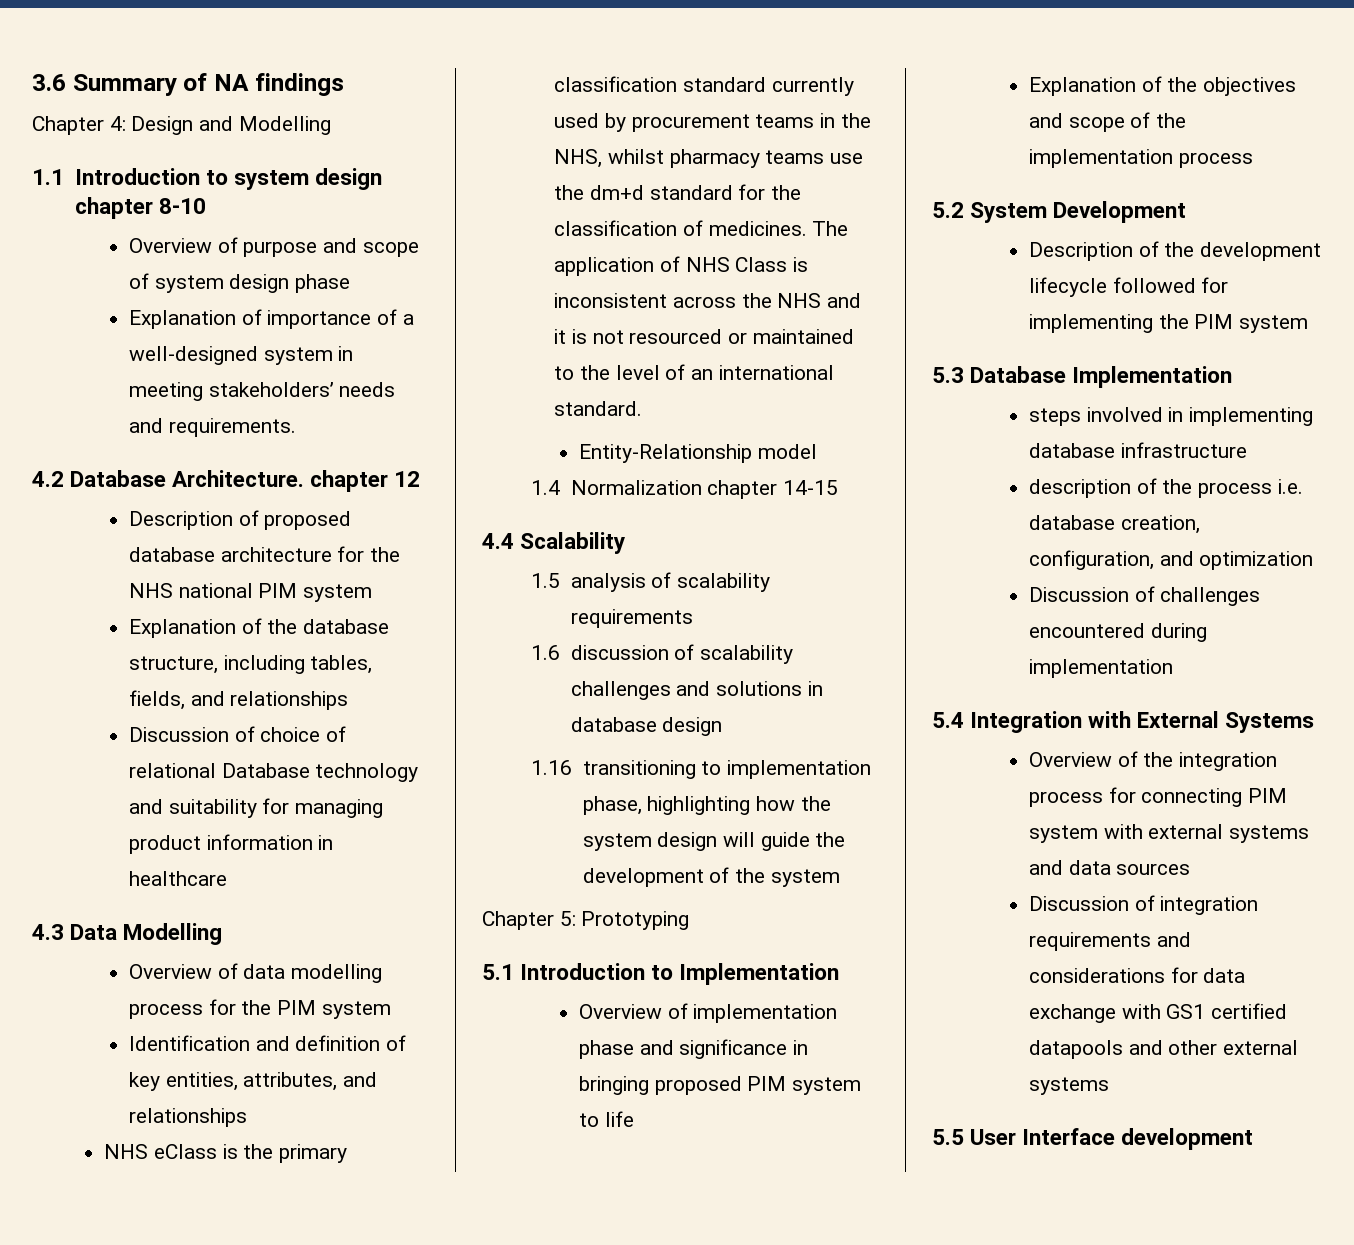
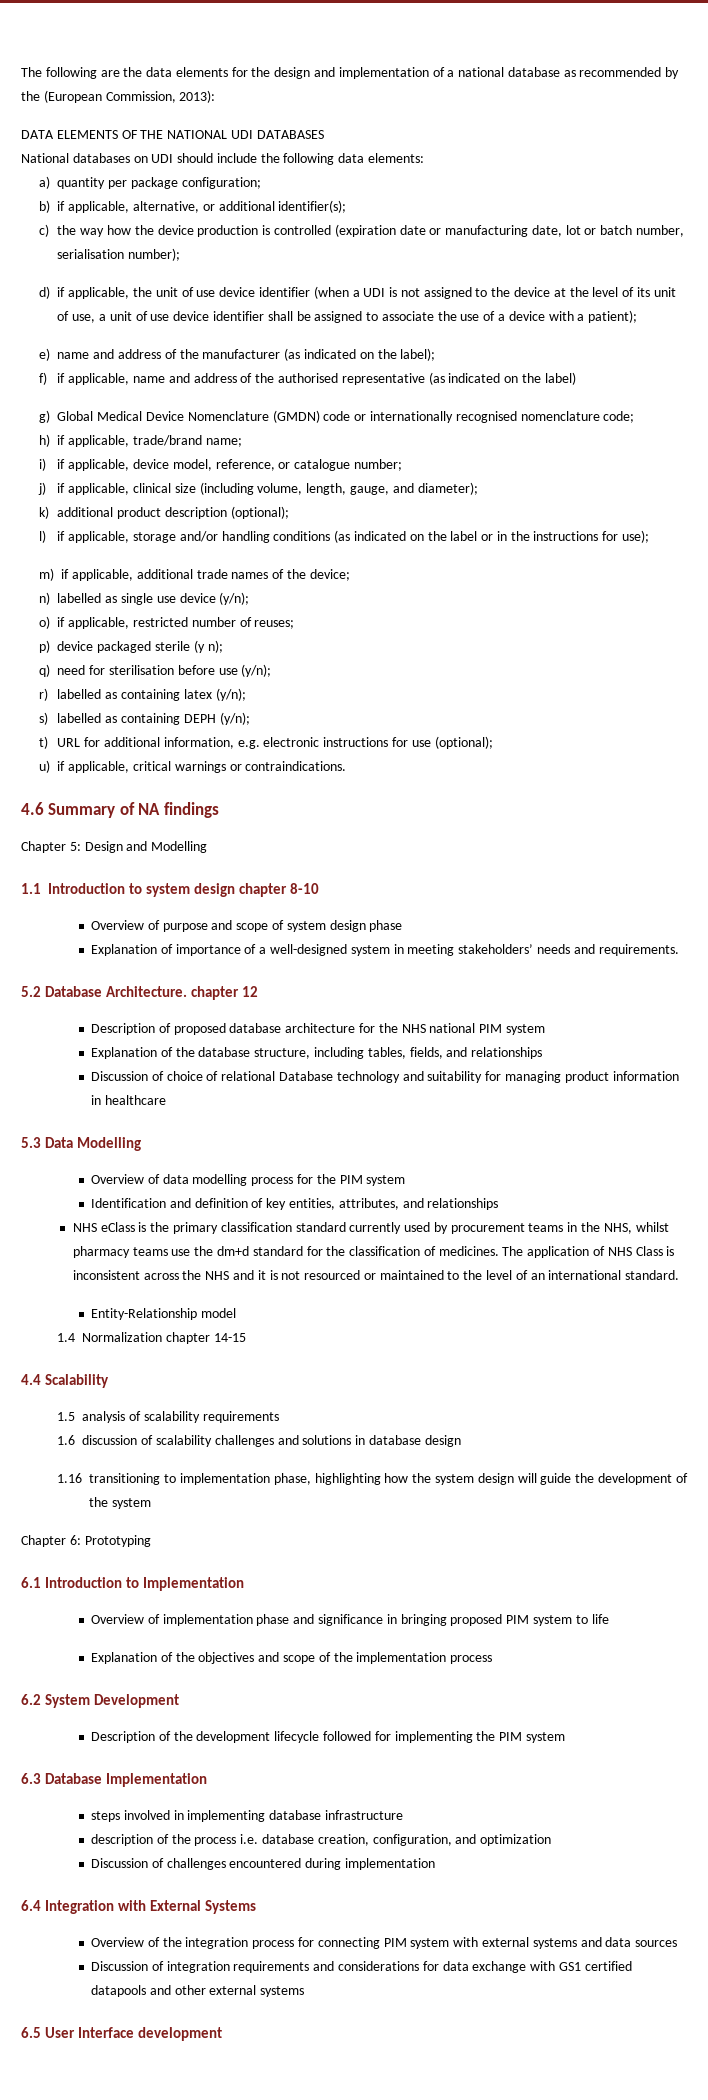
[32,74,66,91] 3.6 -> [21,67,680,79] [21,90,216,103] [21,130,324,139] [21,153,425,165] [39,176,261,189] [39,200,347,213] [39,224,684,237] [57,248,181,261] [39,286,676,299] [57,310,638,323] [39,348,436,361] [39,372,576,385] [39,410,635,423] [39,434,242,447] [39,458,402,471] [38,482,478,495] [39,506,289,519] [39,530,649,543] [39,568,350,581] [39,592,250,605] [39,616,295,629] [39,640,223,653] [39,664,272,677] [39,688,246,701] [39,712,250,725] [39,736,493,749] [39,760,347,773] [21,802,44,815] The following are the data elements for the design and implementation of a national database as recommended by the (European Commission, 2013): // DATA ELEMENTS OF THE NATIONAL UDI DATABASES // National databases on UDI should include the following data elements: // a) quantity per package configuration; // b) if applicable, alternative, or additional identifier(s); // c) the way how the device production is controlled (expiration date or manufacturing date, lot or batch number, serialisation number); // d) if applicable, the unit of use device identifier (when a UDI is not assigned to the device at the level of its unit of use, a unit of use device identifier shall be assigned to associate the use of a device with a patient); // e) name and address of the manufacturer (as indicated on the label); // f) if applicable, name and address of the authorised representative (as indicated on the label) // g) Global Medical Device Nomenclature (GMDN) code or internationally recognised nomenclature code; // h) if applicable, trade/brand name; // i) if applicable, device model, reference, or catalogue number; // j) if applicable, clinical size (including volume, length, gauge, and diameter); // k) additional product description (optional); // l) if applicable, storage and/or handling conditions (as indicated on the label or in the instructions for use); // m) if applicable, additional trade names of the device; // n) labelled as single use device (y/n); // o) if applicable, restricted number of reuses; // p) device packaged sterile (y n); // q) need for sterilisation before use (y/n); // r) labelled as containing latex (y/n); // s) labelled as containing DEPH (y/n); // t) URL for additional information, e.g. electronic instructions for use (optional); // u) if applicable, critical warnings or contraindications. // 4.6
[109,116,126,131] 4: -> [69,842,81,851] 5:
[32,471,64,487] 4.2 -> [21,986,41,997] 5.2
[32,924,64,940] 4.3 -> [21,1137,41,1148] 5.3
[559,911,576,926] 5: -> [69,1535,81,1545] 6:
[482,964,514,980] 5.1 -> [21,1577,41,1588] 6.1
[932,202,964,218] 5.2 -> [21,1694,41,1705] 6.2
[932,367,964,383] 5.3 -> [21,1773,41,1784] 6.3
[932,712,964,728] 5.4 -> [21,1900,41,1911] 6.4
[932,1129,964,1145] 5.5 -> [21,2027,41,2038] 6.5

